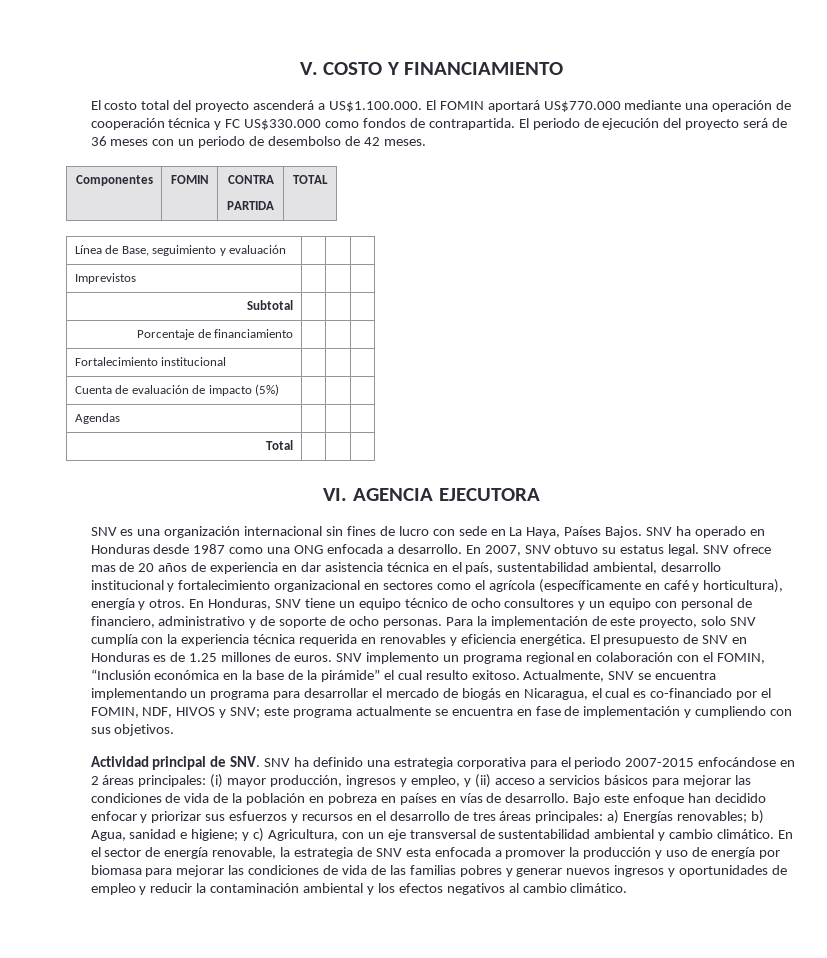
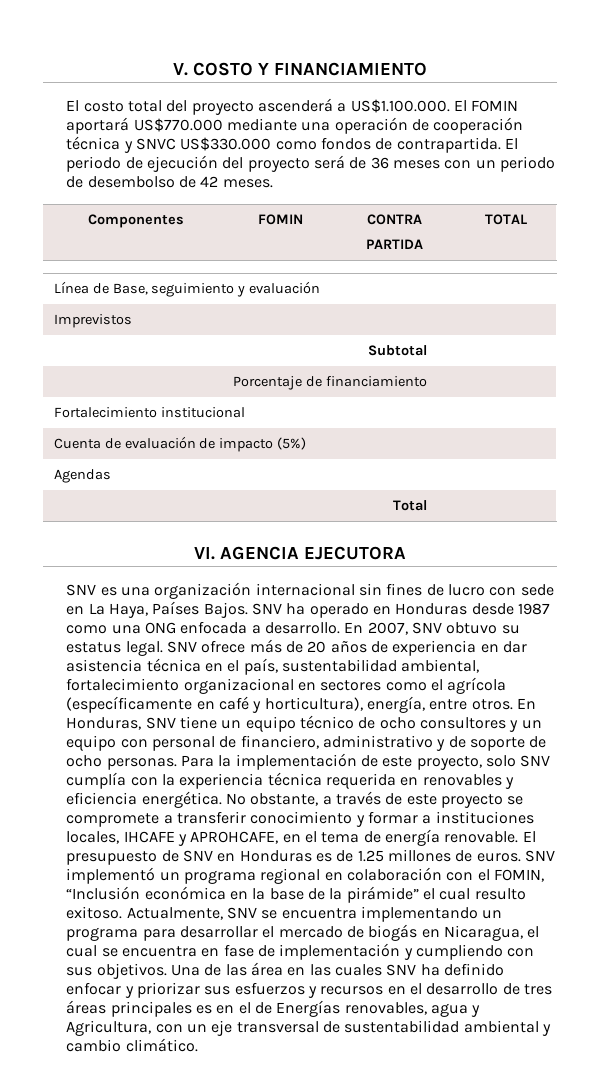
[225,119,241,128] FC -> [135,138,176,150] SNVC
[90,565,116,572] mas -> [249,639,282,653] más
[661,562,722,572] [90,580,175,592] desarrollo institucional y -> (480, 666) none
[90,598,146,610] energía y -> [366,696,468,713] energía, entre
(586, 640) none -> [225,791,524,808] [66,811,534,827] [66,829,519,846] No obstante, a través de este proyecto se compromete a transferir conocimiento y formar a instituciones locales, IHCAFE y APROHCAFE, en el tema de energía renovable.
[365,652,439,664] implemento -> [66,867,156,884] implementó
[633,688,772,700] [90,706,431,718] es co-financiado por el FOMIN, NDF, HIVOS y SNV; este programa actualmente -> (98, 951) none
[90,756,796,770] [90,774,752,788] [90,793,766,805] // Actividad principal de SNV. SNV ha definido una estrategia corporativa para el periodo 2007-2015 enfocándose en 2 áreas principales: (i) mayor producción, ingresos y empleo, y (ii) acceso a servicios básicos para mejorar las condiciones de vida de la población en pobreza en países en vías de desarrollo. Bajo este enfoque han decidido -> [170,962,504,976] Una de las área en las cuales SNV ha definido
[535,810,765,824] [90,828,265,842] principales: a) Energías renovables; b) Agua, sanidad e higiene; y c) -> [110,1000,481,1017] principales es en el de Energías renovables, agua y
[778,830,794,839] [90,847,780,859] [90,865,788,877] [90,883,628,895] En el sector de energía renovable, la estrategia de SNV esta enfocada a promover la producción y uso de energía por biomasa para mejorar las condiciones de vida de las familias pobres y generar nuevos ingresos y oportunidades de empleo y reducir la contaminación ambiental y los efectos negativos al cambio climático. -> (198, 1045) none

